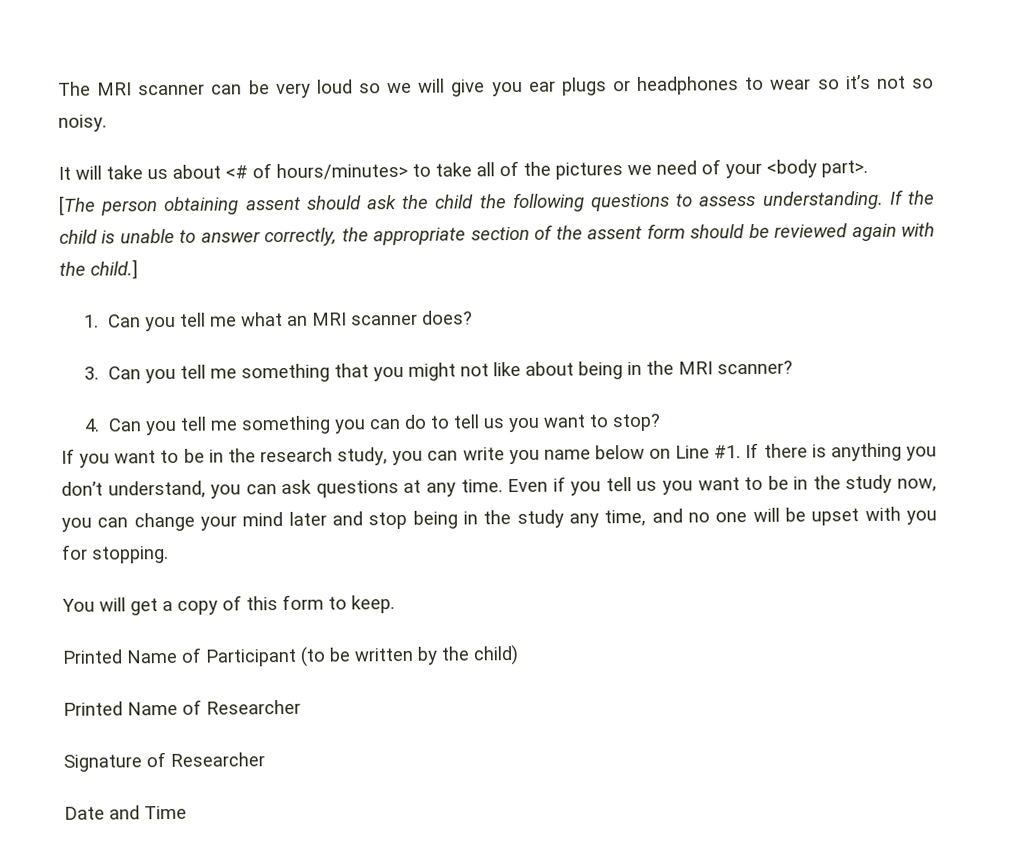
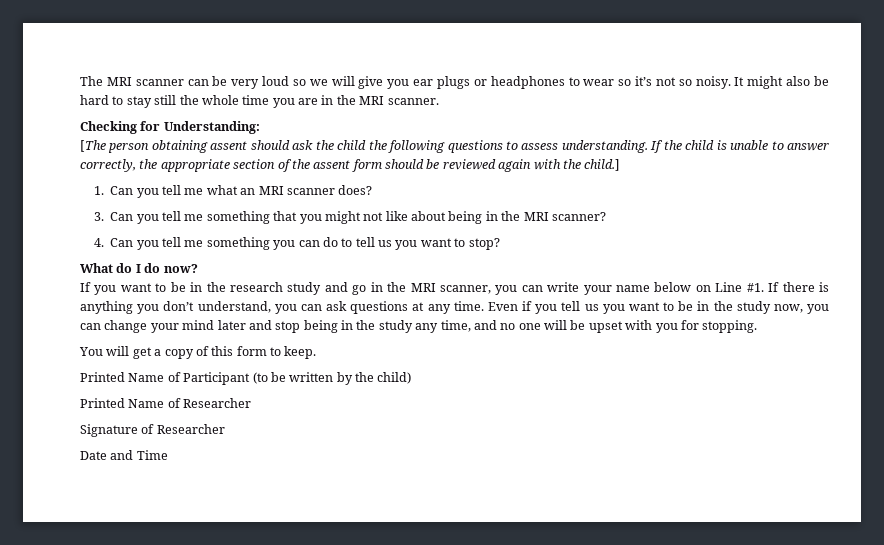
[58,159,868,181] // It will take us about <# of hours/minutes> to take all of the pictures we need of your <body part>. -> [734,76,829,89] [80,95,439,108] [80,121,260,134] It might also be hard to stay still the whole time you are in the MRI scanner. // Checking for Understanding:
(662, 422) none -> [80,263,198,273] // What do I do now?
[337,447,389,466] study, -> [287,282,491,295] study and go in the MRI scanner,
[508,449,540,465] you -> [583,285,612,295] your

